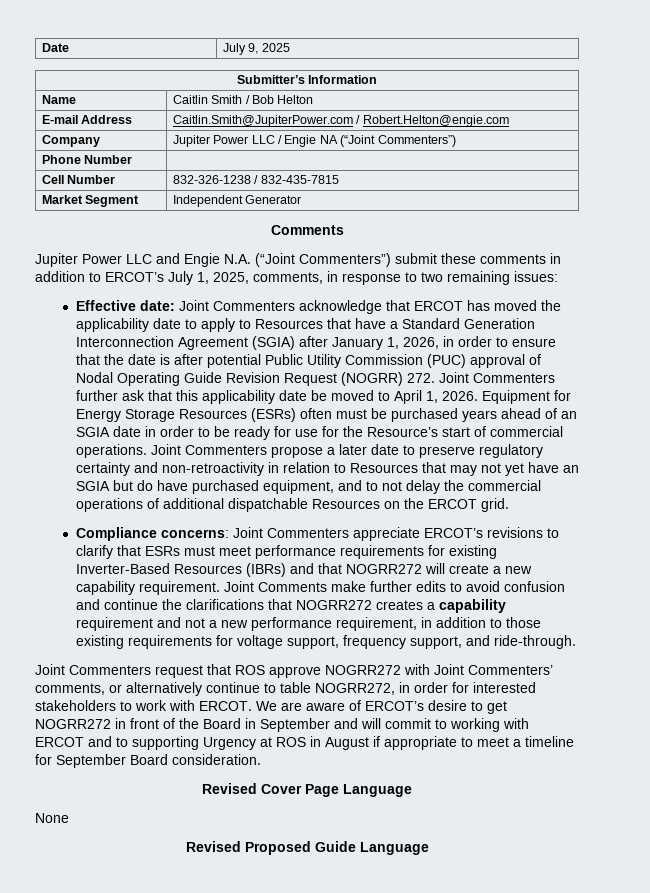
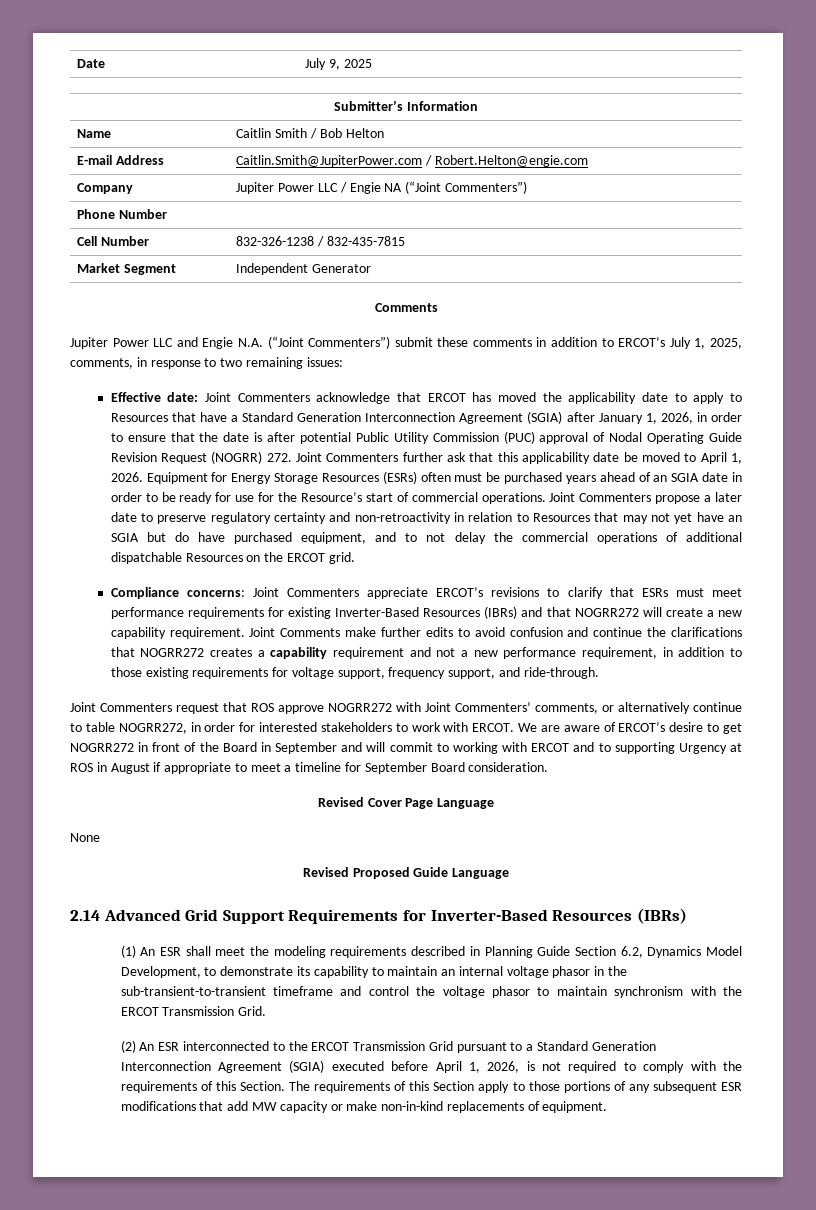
(429, 848) none -> [70,908,687,924] [120,945,742,958] [120,966,628,978] [120,986,743,998] [120,1006,267,1016] [120,1040,656,1053] [120,1060,742,1073] [120,1081,743,1093] [120,1101,608,1113] // 2.14 Advanced Grid Support Requirements for Inverter-Based Resources (IBRs) // (1) An ESR shall meet the modeling requirements described in Planning Guide Section 6.2, Dynamics Model Development, to demonstrate its capability to maintain an internal voltage phasor in the sub-transient-to-transient timeframe and control the voltage phasor to maintain synchronism with the ERCOT Transmission Grid. // (2) An ESR interconnected to the ERCOT Transmission Grid pursuant to a Standard Generation Interconnection Agreement (SGIA) executed before April 1, 2026, is not required to comply with the requirements of this Section. The requirements of this Section apply to those portions of any subsequent ESR modifications that add MW capacity or make non-in-kind replacements of equipment.

